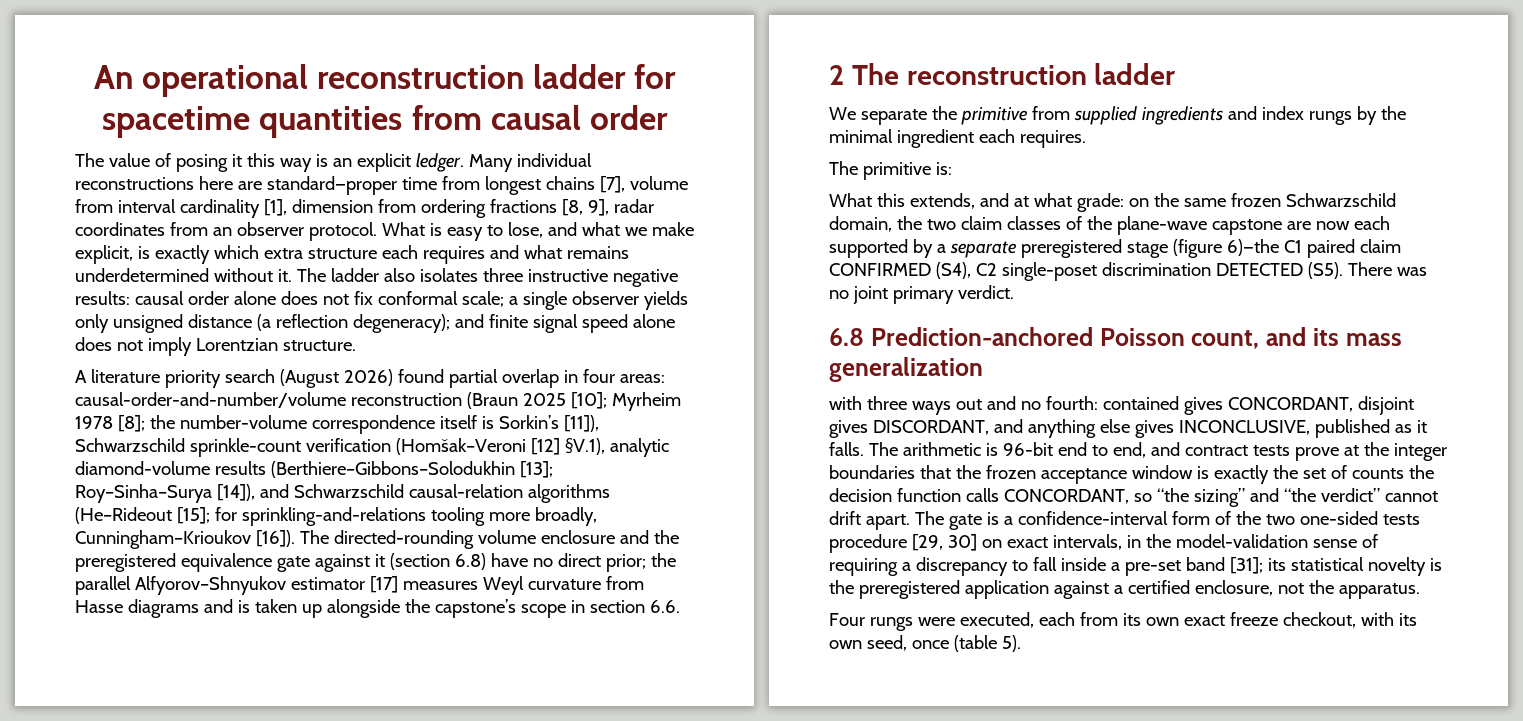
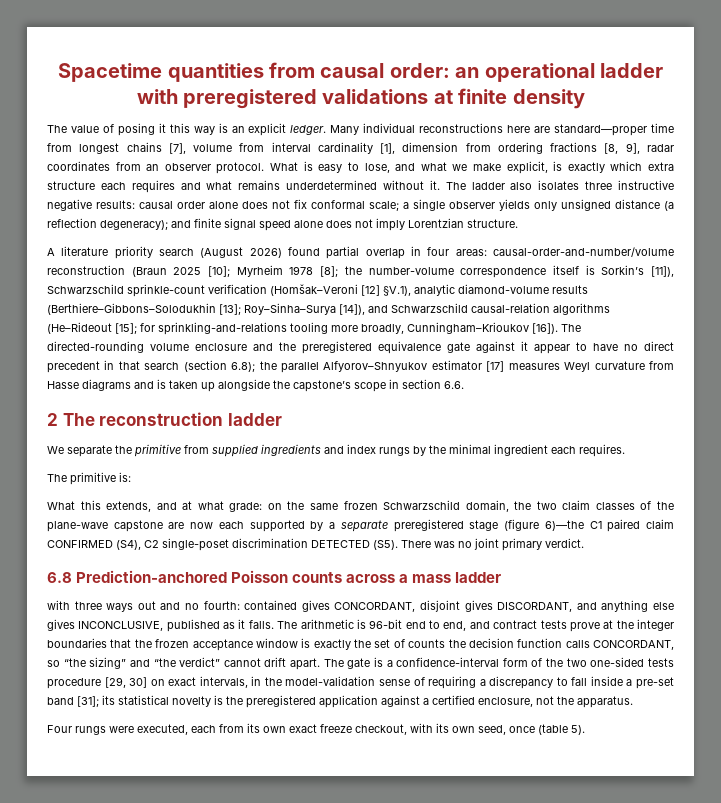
[93,64,677,97] [102,105,668,138] An operational reconstruction ladder for spacetime quantities from causal order -> [58,62,663,82] [136,88,585,109] Spacetime quantities from causal order: an operational ladder with preregistered validations at finite density
[389,553,486,570] (section 6.8) -> [534,342,587,354] appear to
[605,554,646,572] prior; -> [47,360,256,373] precedent in that search (section 6.8);
[1191,327,1402,349] [829,357,983,382] count, and its mass generalization -> [292,572,502,583] counts across a mass ladder

